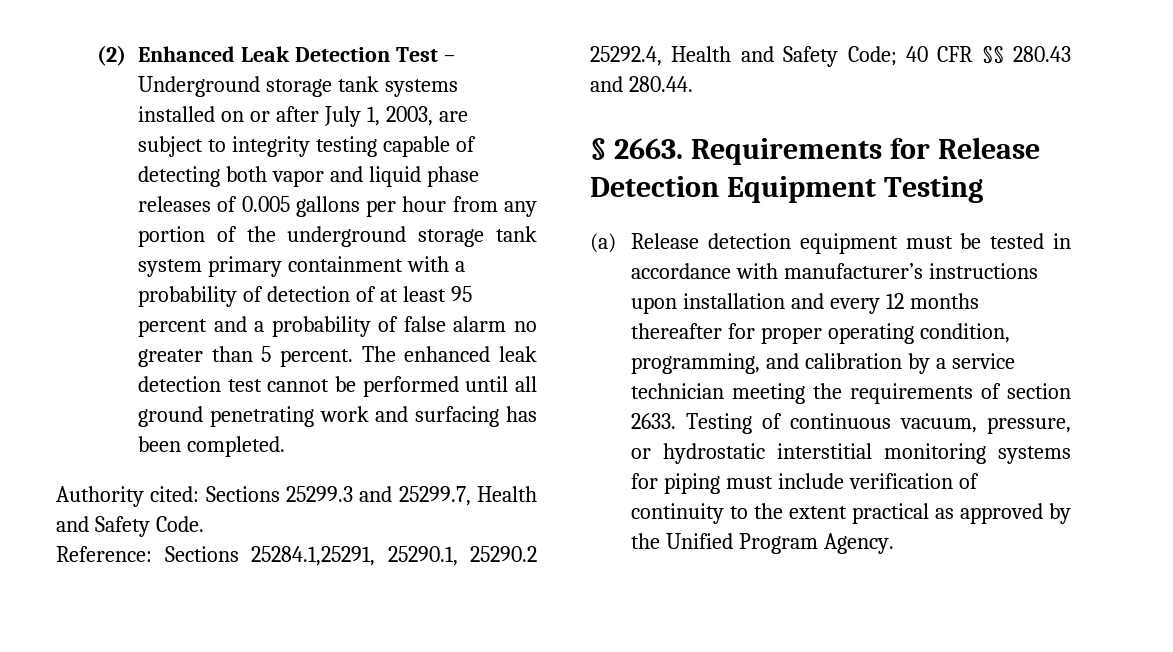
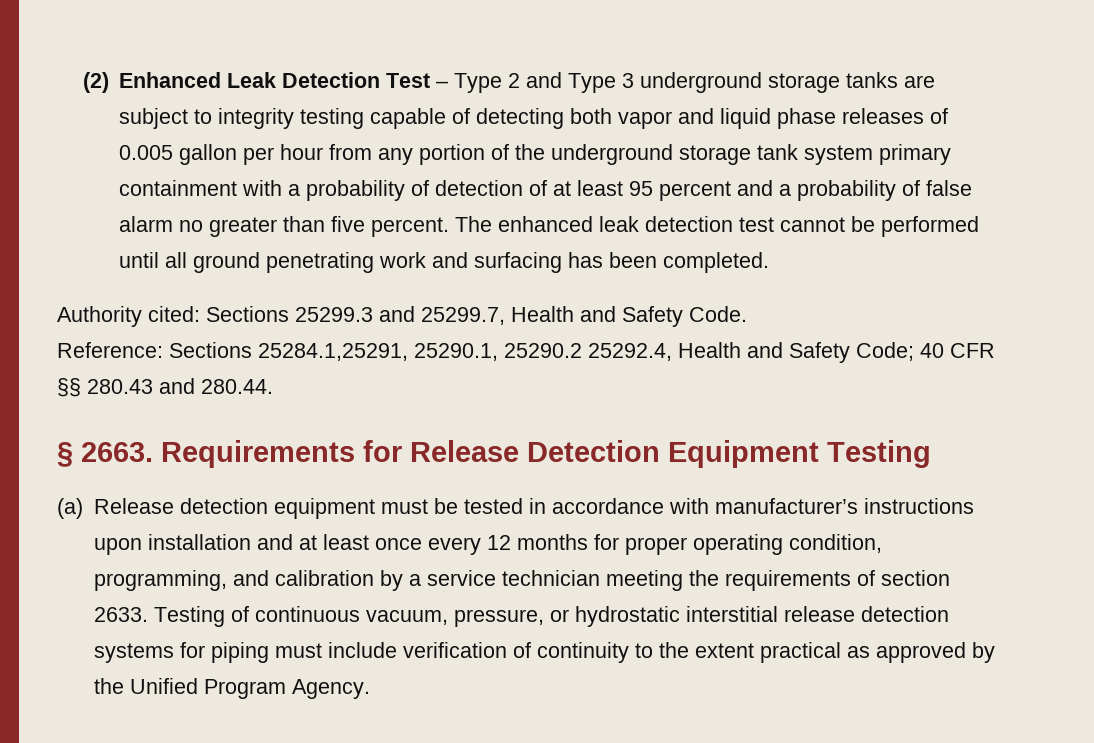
[138,76,458,97] [138,106,433,127] Underground storage tank systems installed on or after July 1, 2003, -> [454,72,899,93] Type 2 and Type 3 underground storage tanks
[295,196,360,217] gallons -> [179,144,238,165] gallon
[261,346,272,362] 5 -> [331,216,366,232] five
(824, 301) none -> [298,534,422,550] at least once
[631,323,723,339] thereafter -> (588, 542) none
[884,443,987,464] monitoring -> [783,606,949,622] release detection

